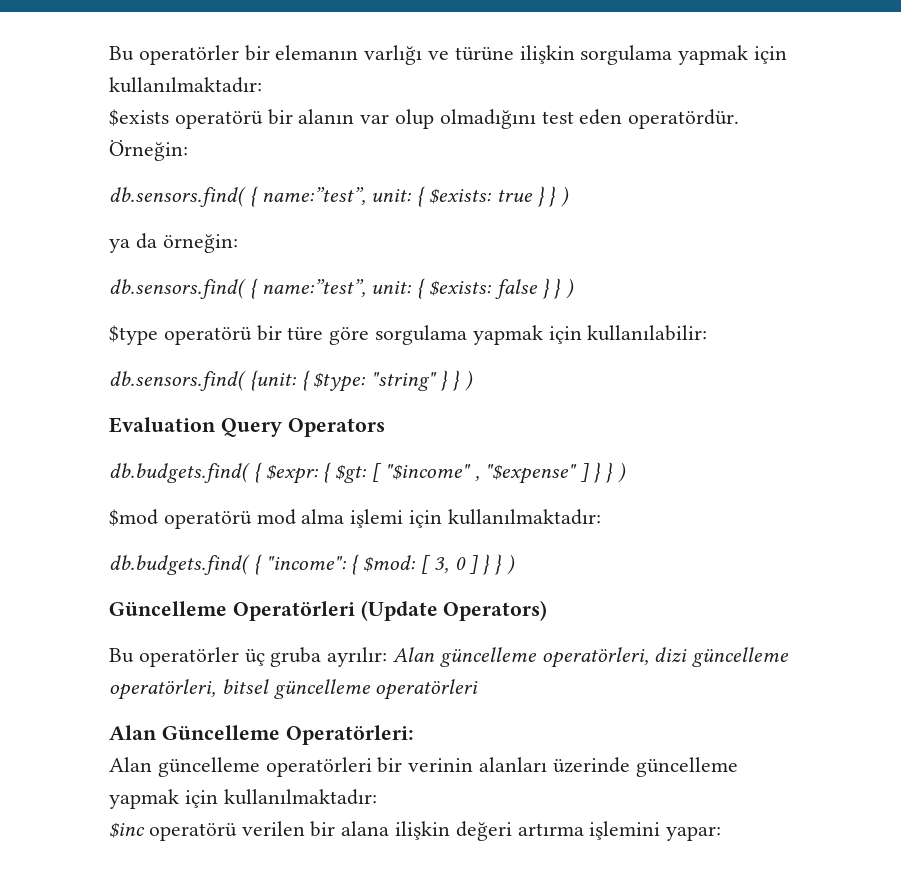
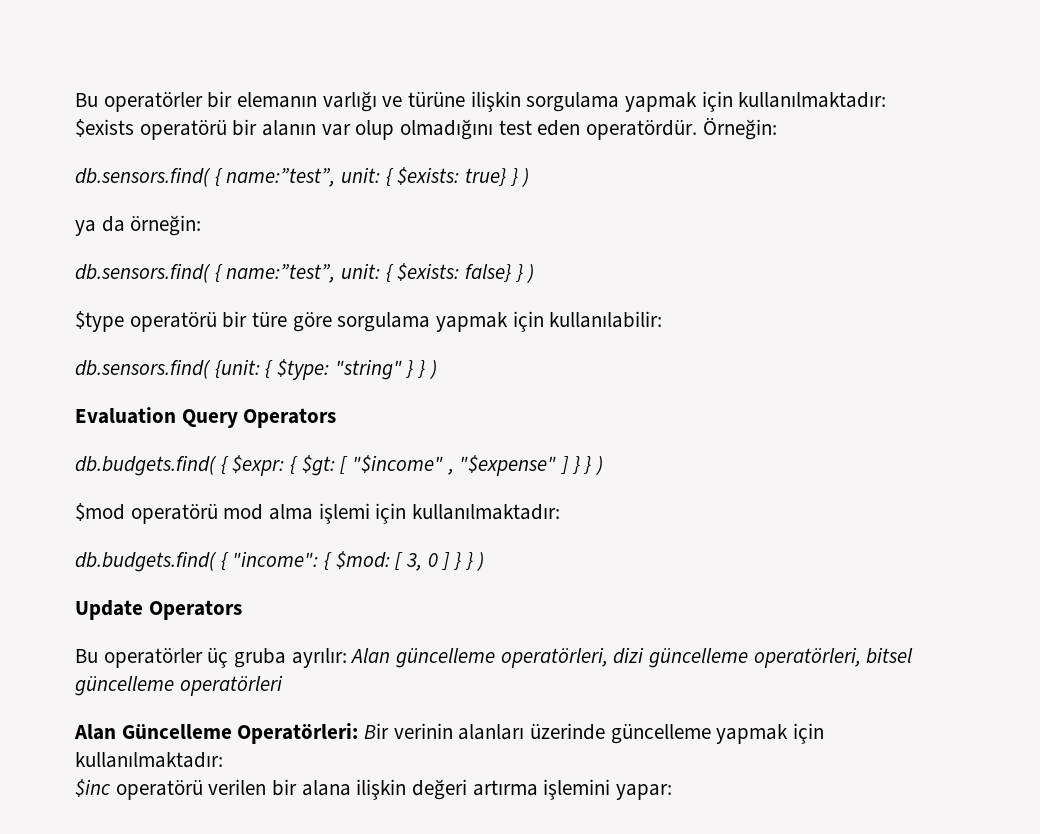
[496,186,544,207] true } -> [465,168,507,186] true}
[494,278,549,299] false } -> [465,264,512,282] false}
[109,600,548,621] Güncelleme Operatörleri (Update Operators) -> [75,600,242,620] Update Operators
[109,757,403,777] // Alan güncelleme operatörleri bir -> [364,723,390,739] Bir

